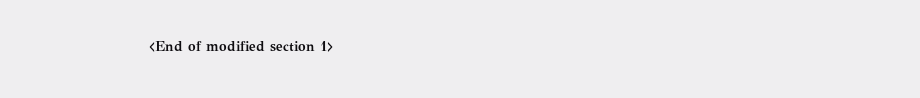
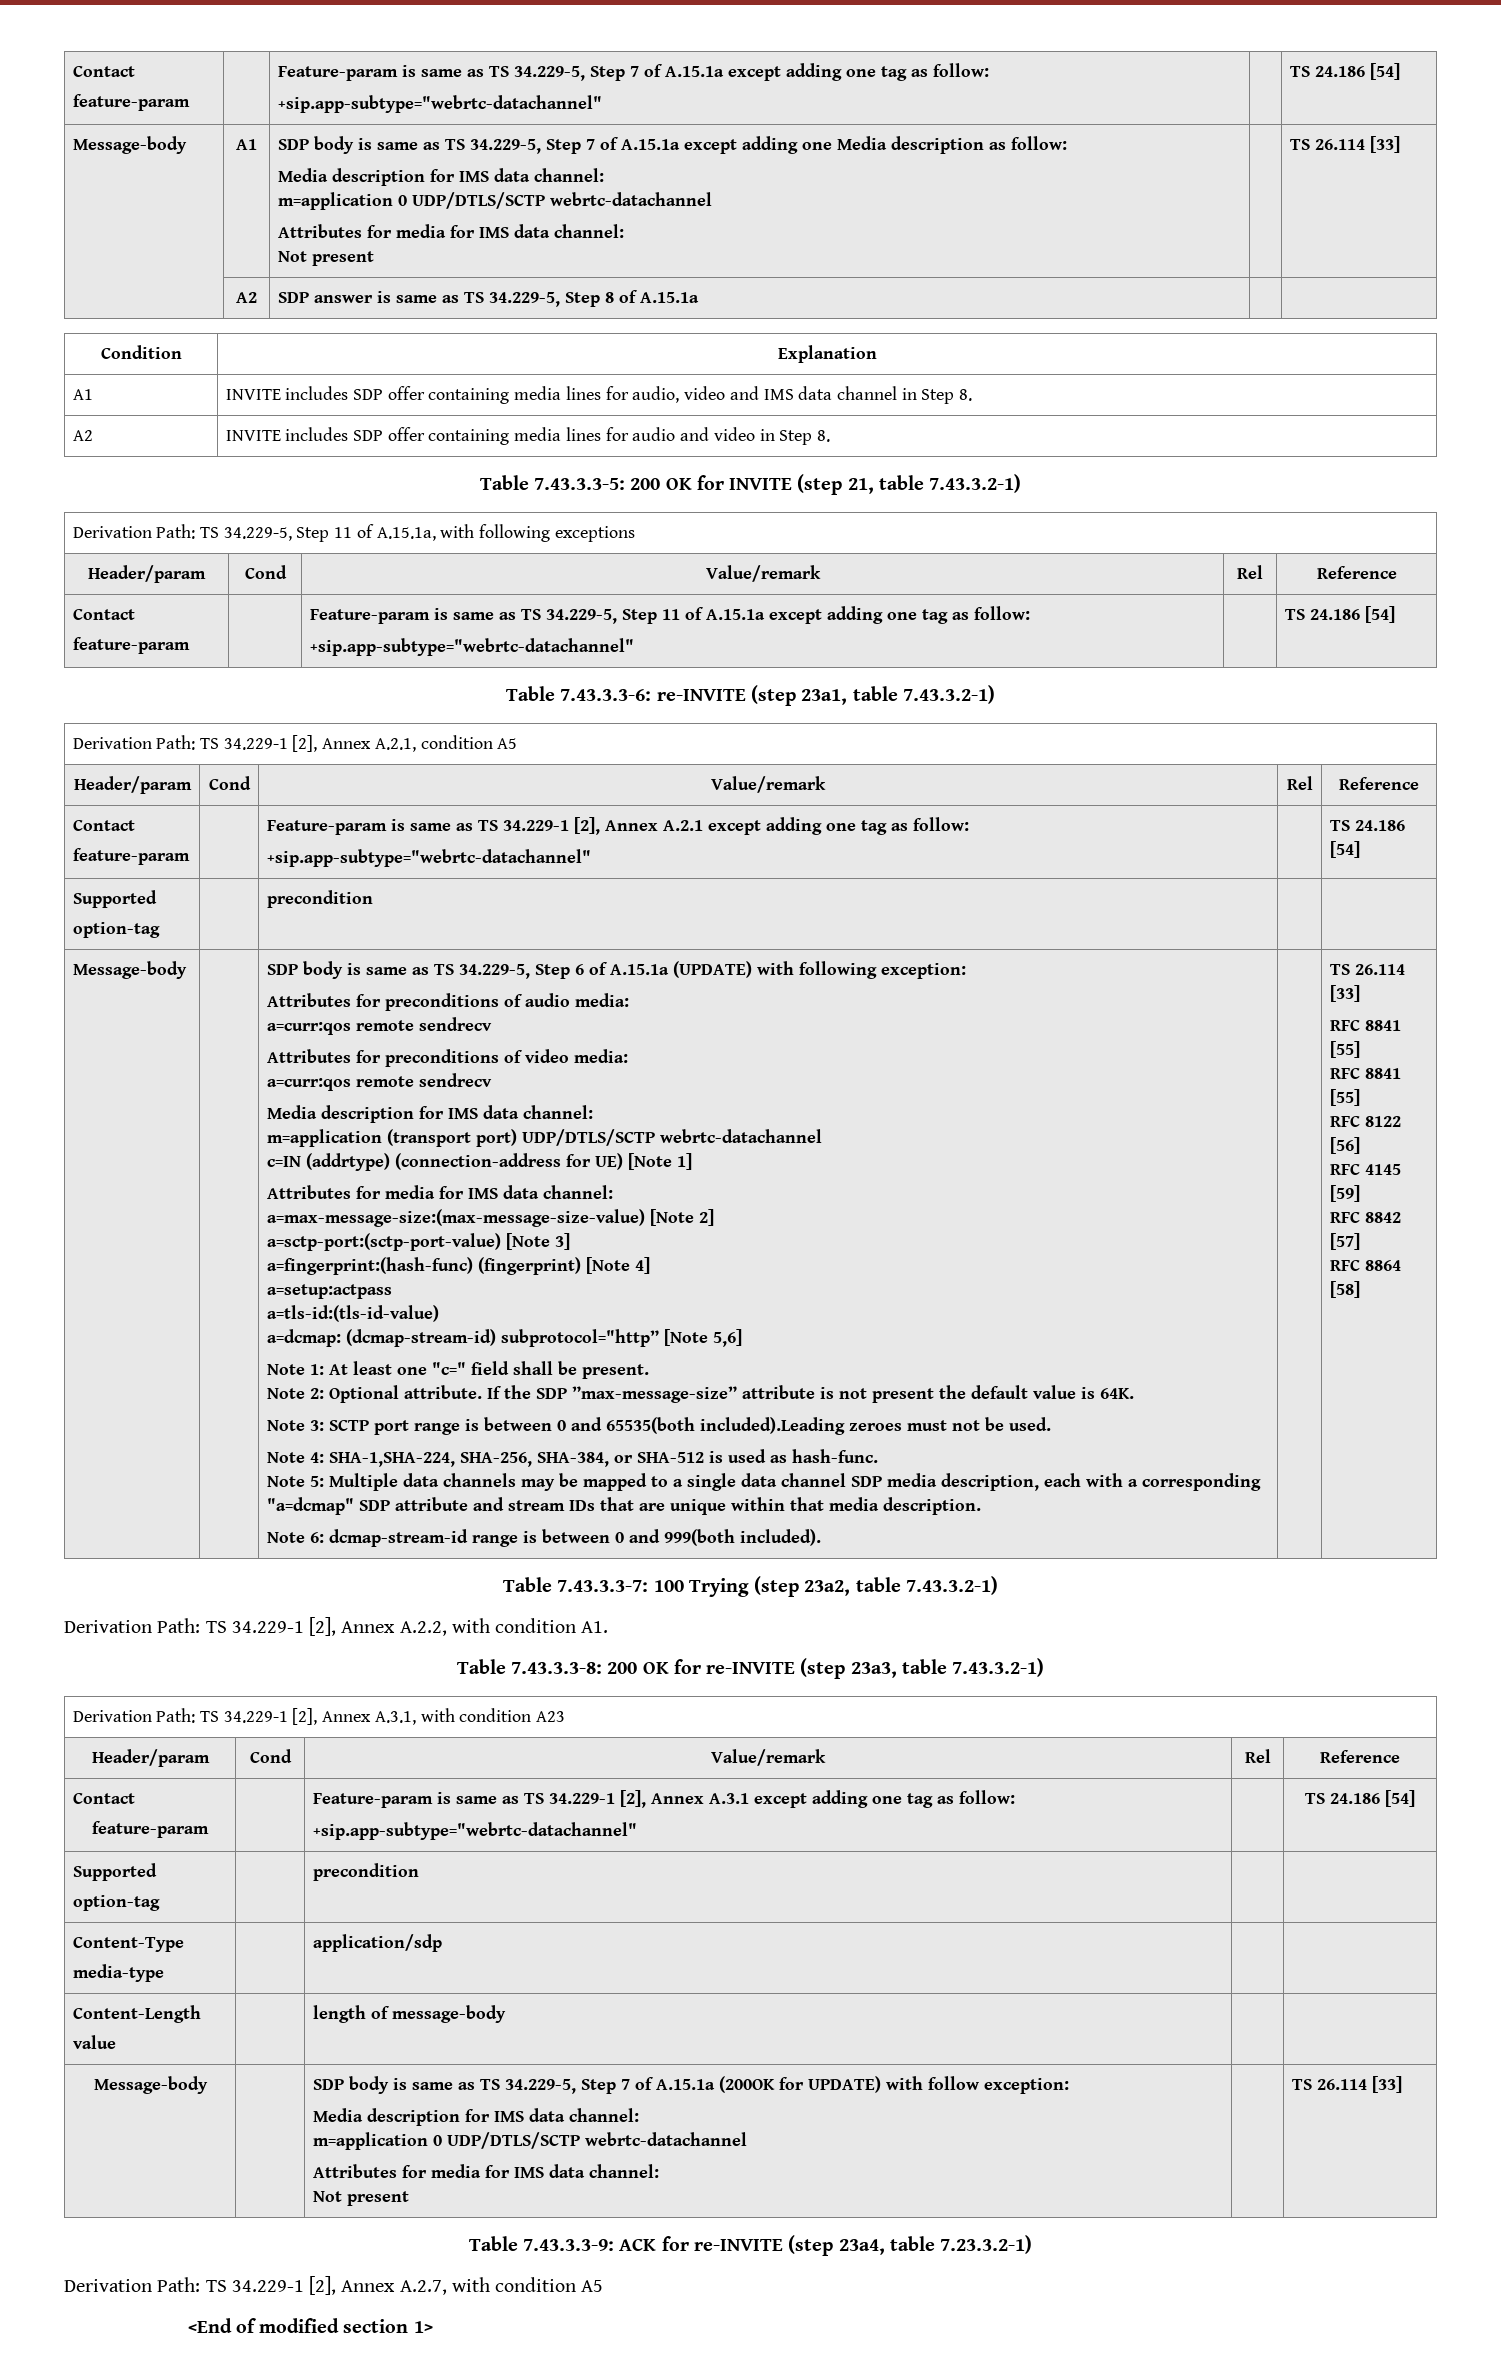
(147, 46) none -> [72,66,135,77] [72,94,190,111] [277,63,989,81] [277,95,602,113] [1289,63,1400,80] [72,136,187,154] [236,139,257,150] [277,136,1067,154] [277,168,604,186] [277,192,712,210] [277,224,624,238] [277,251,374,266] [1289,136,1400,153] [236,292,257,303] [277,290,699,307] [100,345,182,359] [777,345,877,363] [72,389,93,400] [225,386,973,404] [72,430,93,441] [225,427,830,445] [479,474,1022,495] [72,524,635,542] [88,565,206,583] [244,565,287,579] [705,565,821,582] [1237,565,1263,579] [1316,566,1397,579] [72,609,135,620] [72,637,190,654] [309,606,1030,624] [309,638,634,656] [1284,606,1395,623] [506,685,995,706] [72,735,518,752] [73,776,192,794] [208,776,251,790] [711,776,826,793] [1286,776,1313,790] [1339,777,1419,790] [72,820,135,831] [72,848,190,865] [266,817,969,835] [266,849,591,867] [1329,820,1405,831] [1329,841,1360,858] [72,890,157,908] [72,922,160,938] [266,890,373,908] [72,961,187,979] [266,961,966,979] [266,993,629,1011] [266,1017,492,1035] [266,1049,628,1067] [266,1073,492,1091] [266,1105,593,1123] [266,1129,822,1147] [266,1153,692,1171] [266,1185,613,1199] [266,1209,714,1227] [266,1233,570,1251] [266,1257,650,1275] [266,1284,392,1299] [266,1305,439,1322] [266,1329,742,1347] [266,1361,649,1379] [266,1385,1134,1403] [266,1417,1051,1435] [266,1449,878,1467] [266,1473,1261,1491] [266,1497,981,1515] [266,1529,821,1547] [1329,964,1405,975] [1329,985,1360,1002] [1329,1020,1401,1031] [1329,1041,1360,1058] [1329,1068,1401,1079] [1329,1089,1360,1106] [1329,1116,1401,1127] [1329,1137,1360,1154] [1329,1164,1401,1175] [1329,1185,1360,1202] [1329,1212,1401,1223] [1329,1233,1360,1250] [1329,1260,1401,1271] [1329,1281,1360,1298] [503,1576,998,1597] [64,1617,609,1636] [456,1658,1045,1679] [72,1708,566,1725] [91,1749,210,1767] [249,1749,292,1763] [711,1749,826,1766] [1244,1749,1271,1763] [1320,1750,1400,1763] [72,1793,135,1804] [92,1821,209,1838] [312,1790,1015,1808] [312,1822,637,1840] [1305,1790,1415,1807] [72,1863,157,1881] [72,1895,160,1911] [312,1863,419,1881] [72,1937,184,1952] [72,1964,164,1982] [312,1934,442,1952] [72,2005,201,2023] [72,2035,116,2049] [312,2005,506,2023] [93,2076,208,2094] [312,2076,1069,2094] [312,2108,639,2126] [312,2132,747,2150] [312,2164,659,2178] [312,2191,409,2206] [1291,2076,1402,2093] [468,2235,1033,2256] [64,2276,604,2295] Contact // feature-param | | Feature-param is same as TS 34.229-5, Step 7 of A.15.1a except adding one tag as follow: // +sip.app-subtype="webrtc-datachannel" | | TS 24.186 [54] // Message-body | A1 | SDP body is same as TS 34.229-5, Step 7 of A.15.1a except adding one Media description as follow: // Media description for IMS data channel: // m=application 0 UDP/DTLS/SCTP webrtc-datachannel // Attributes for media for IMS data channel: // Not present | | TS 26.114 [33] // | A2 | SDP answer is same as TS 34.229-5, Step 8 of A.15.1a | | // Condition | Explanation // A1 | INVITE includes SDP offer containing media lines for audio, video and IMS data channel in Step 8. // A2 | INVITE includes SDP offer containing media lines for audio and video in Step 8. // Table 7.43.3.3-5: 200 OK for INVITE (step 21, table 7.43.3.2-1) // Derivation Path: TS 34.229-5, Step 11 of A.15.1a, with following exceptions // Header/param | Cond | Value/remark | Rel | Reference // Contact // feature-param | | Feature-param is same as TS 34.229-5, Step 11 of A.15.1a except adding one tag as follow: // +sip.app-subtype="webrtc-datachannel" | | TS 24.186 [54] // Table 7.43.3.3-6: re-INVITE (step 23a1, table 7.43.3.2-1) // Derivation Path: TS 34.229-1 [2], Annex A.2.1, condition A5 // Header/param | Cond | Value/remark | Rel | Reference // Contact // feature-param | | Feature-param is same as TS 34.229-1 [2], Annex A.2.1 except adding one tag as follow: // +sip.app-subtype="webrtc-datachannel" | | TS 24.186 [54] // Supported // option-tag | | precondition | | // Message-body | | SDP body is same as TS 34.229-5, Step 6 of A.15.1a (UPDATE) with following exception: // Attributes for preconditions of audio media: // a=curr:qos remote sendrecv // Attributes for preconditions of video media: // a=curr:qos remote sendrecv // Media description for IMS data channel: // m=application (transport port) UDP/DTLS/SCTP webrtc-datachannel // c=IN (addrtype) (connection-address for UE) [Note 1] // Attributes for media for IMS data channel: // a=max-message-size:(max-message-size-value) [Note 2] // a=sctp-port:(sctp-port-value) [Note 3] // a=fingerprint:(hash-func) (fingerprint) [Note 4] // a=setup:actpass // a=tls-id:(tls-id-value) // a=dcmap: (dcmap-stream-id) subprotocol="http” [Note 5,6] // Note 1: At least one "c=" field shall be present. // Note 2: Optional attribute. If the SDP ”max-message-size” attribute is not present the default value is 64K. // Note 3: SCTP port range is between 0 and 65535(both included).Leading zeroes must not be used. // Note 4: SHA-1,SHA-224, SHA-256, SHA-384, or SHA-512 is used as hash-func. // Note 5: Multiple data channels may be mapped to a single data channel SDP media description, each with a corresponding "a=dcmap" SDP attribute and stream IDs that are unique within that media description. // Note 6: dcmap-stream-id range is between 0 and 999(both included). | | TS 26.114 [33] // RFC 8841 [55] // RFC 8841 [55] // RFC 8122 [56] // RFC 4145 [59] // RFC 8842 [57] // RFC 8864 [58] // Table 7.43.3.3-7: 100 Trying (step 23a2, table 7.43.3.2-1) // Derivation Path: TS 34.229-1 [2], Annex A.2.2, with condition A1. // Table 7.43.3.3-8: 200 OK for re-INVITE (step 23a3, table 7.43.3.2-1) // Derivation Path: TS 34.229-1 [2], Annex A.3.1, with condition A23 // Header/param | Cond | Value/remark | Rel | Reference // Contact // feature-param | | Feature-param is same as TS 34.229-1 [2], Annex A.3.1 except adding one tag as follow: // +sip.app-subtype="webrtc-datachannel" | | TS 24.186 [54] // Supported // option-tag | | precondition | | // Content-Type // media-type | | application/sdp | | // Content-Length // value | | length of message-body | | // Message-body | | SDP body is same as TS 34.229-5, Step 7 of A.15.1a (200OK for UPDATE) with follow exception: // Media description for IMS data channel: // m=application 0 UDP/DTLS/SCTP webrtc-datachannel // Attributes for media for IMS data channel: // Not present | | TS 26.114 [33] // Table 7.43.3.3-9: ACK for re-INVITE (step 23a4, table 7.23.3.2-1) // Derivation Path: TS 34.229-1 [2], Annex A.2.7, with condition A5 //

